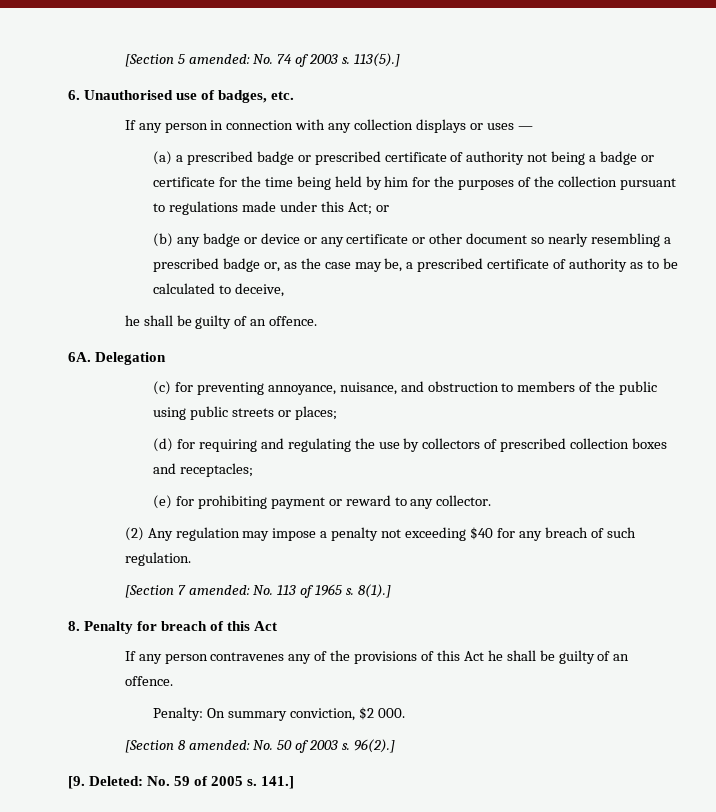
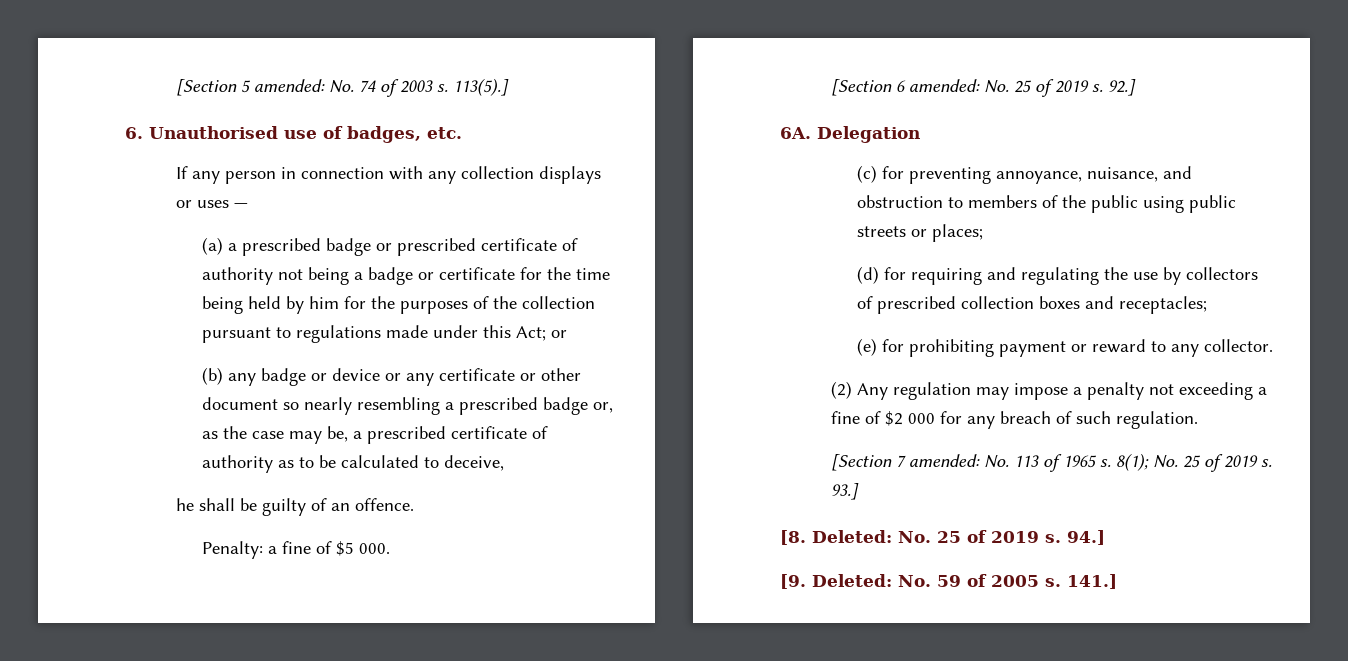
(318, 321) none -> [201,541,390,559] [831,79,1137,97] // Penalty: a fine of $5 000. // [Section 6 amended: No. 25 of 2019 s. 92.]
[469,527,493,540] $40 -> [1258,387,1268,395] [831,411,936,426] a fine of $2 000
[358,584,392,598] [68,621,278,634] [124,650,630,664] [124,676,173,686] [153,707,405,721] [124,739,396,753] 8(1).] // 8. Penalty for breach of this Act // If any person contravenes any of the provisions of this Act he shall be guilty of an offence. // Penalty: On summary conviction, $2 000. // [Section 8 amended: No. 50 of 2003 s. 96(2).] -> [1116,453,1273,472] [831,483,860,500] [780,530,1105,545] 8(1); No. 25 of 2019 s. 93.] // [8. Deleted: No. 25 of 2019 s. 94.]

